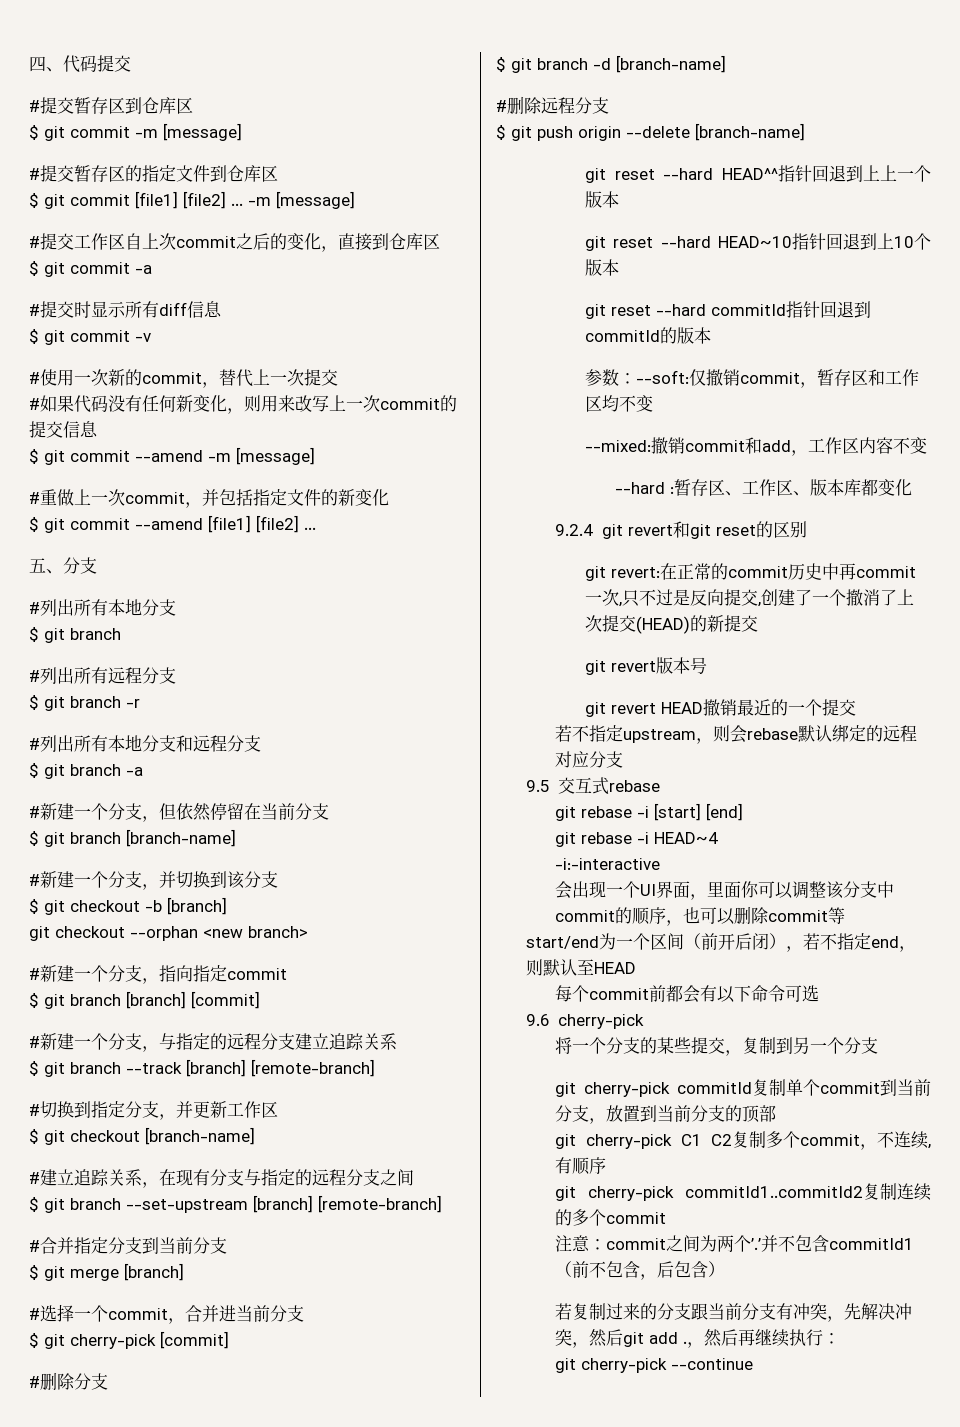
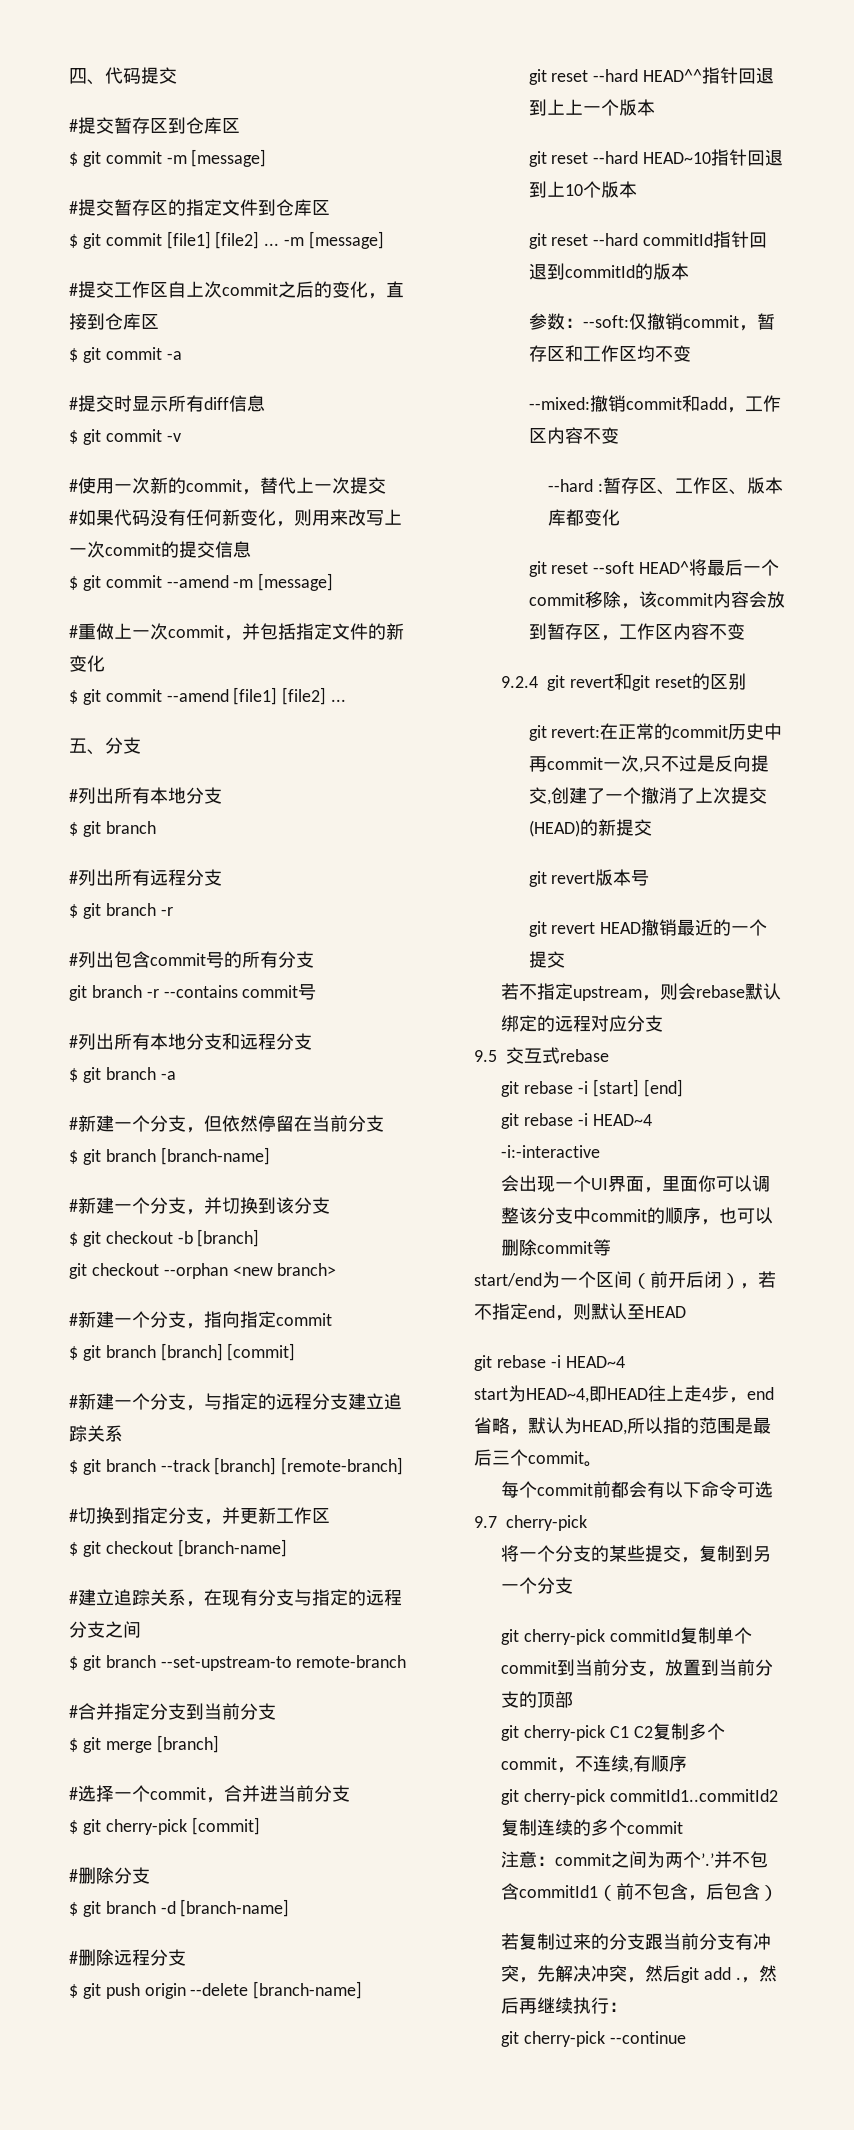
(140, 703) none -> [69,951,314,968] [69,984,317,1001] // #列出包含commit号的所有分支 // git branch -r --contains commit号
[126,1195,442,1213] --set-upstream [branch] [remote-branch] -> [160,1655,407,1671] --set-upstream-to remote-branch
(912, 487) none -> [528,559,780,577] [528,591,785,609] [528,623,745,641] // git reset --soft HEAD^将最后一个commit移除，该commit内容会放到暂存区，工作区内容不变
(636, 968) none -> [474,1355,625,1371] [474,1385,775,1403] [474,1417,772,1435] [474,1449,603,1467] // git rebase -i HEAD~4 // start为HEAD~4,即HEAD往上走4步，end省略，默认为HEAD,所以指的范围是最后三个commit。
[525,1014,550,1026] 9.6 -> [474,1516,498,1528] 9.7

